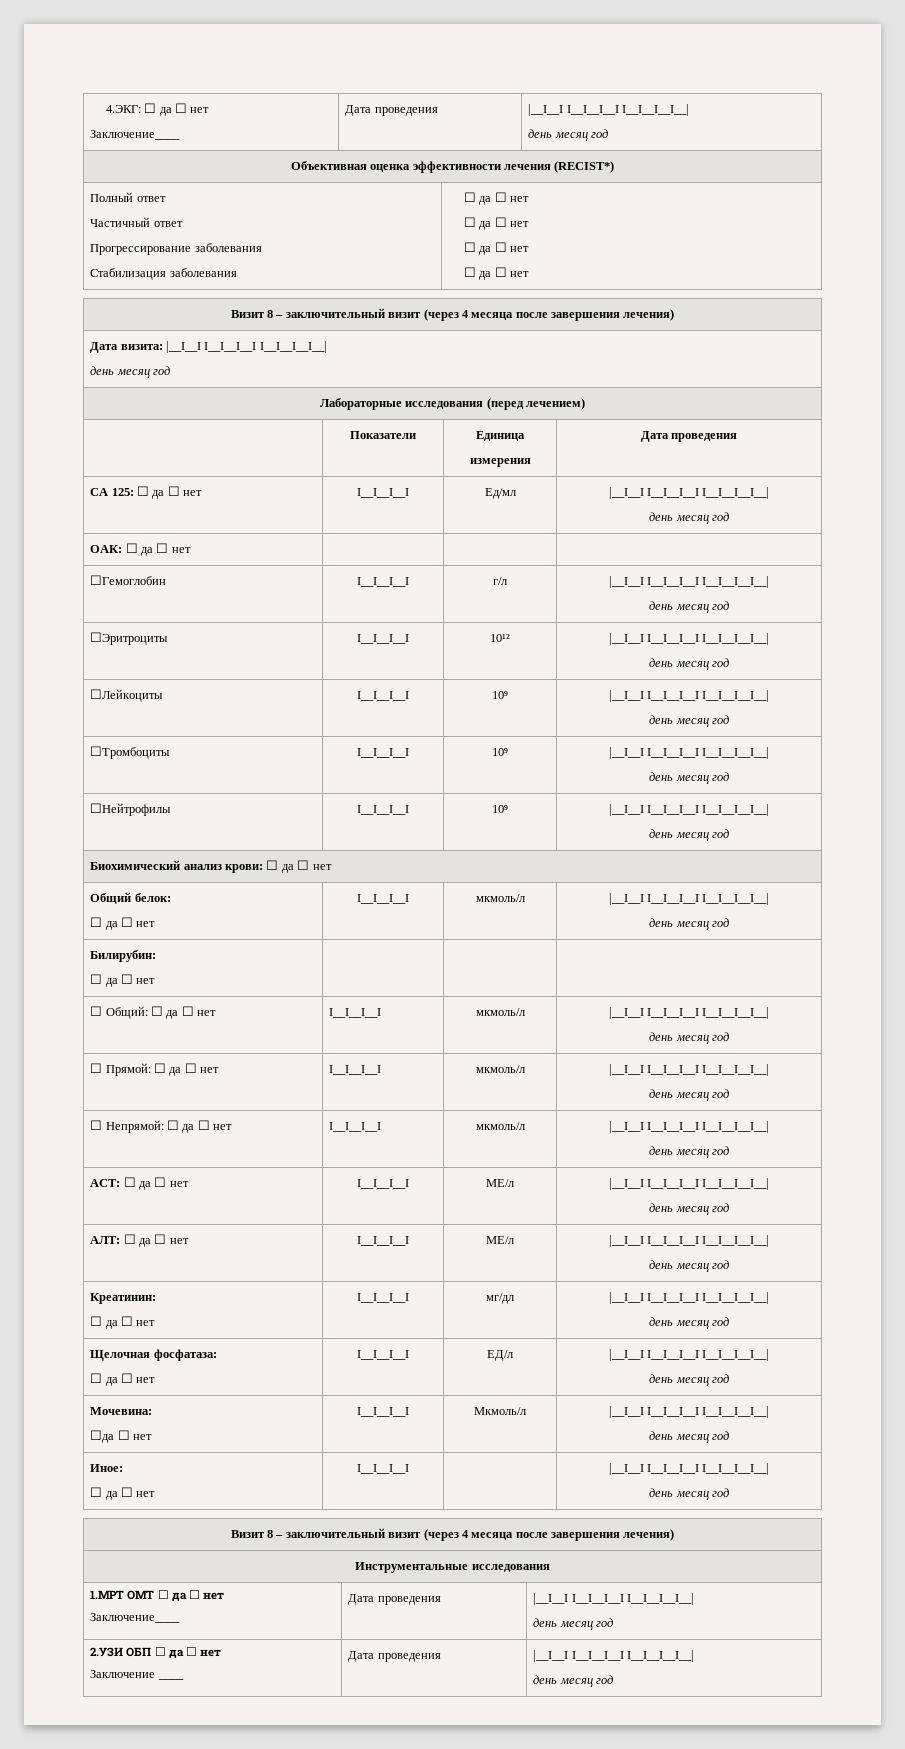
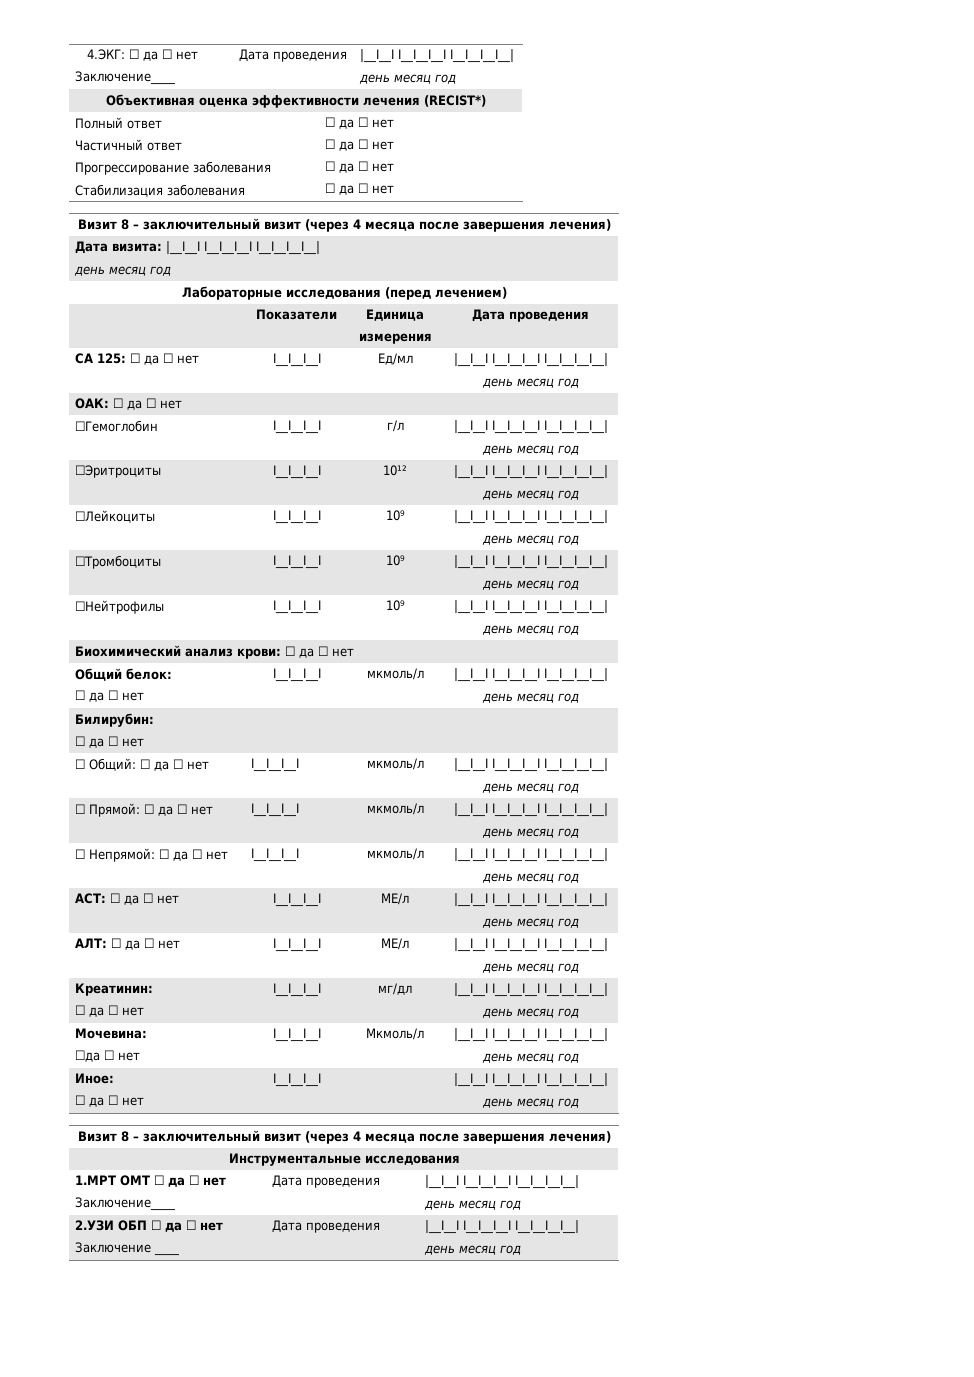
[90,1349,217,1361] [90,1373,156,1386] [357,1350,409,1360] [487,1350,513,1361] [608,1349,770,1361] [649,1374,729,1386] // Щелочная фосфатаза: // ☐ да ☐ нет | I__I__I__I | ЕД/л | |__I__I I__I__I__I I__I__I__I__| // день месяц год -> (579, 1013) none

